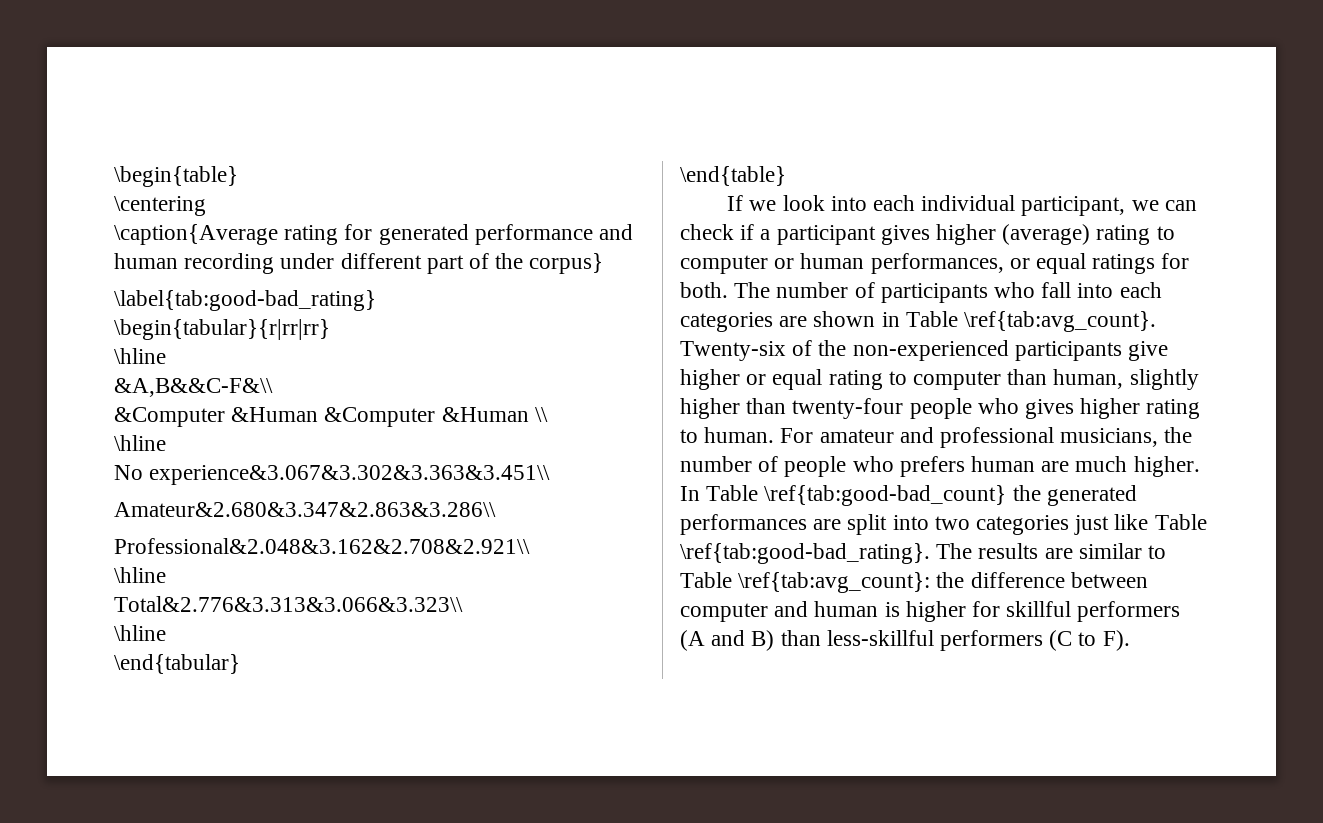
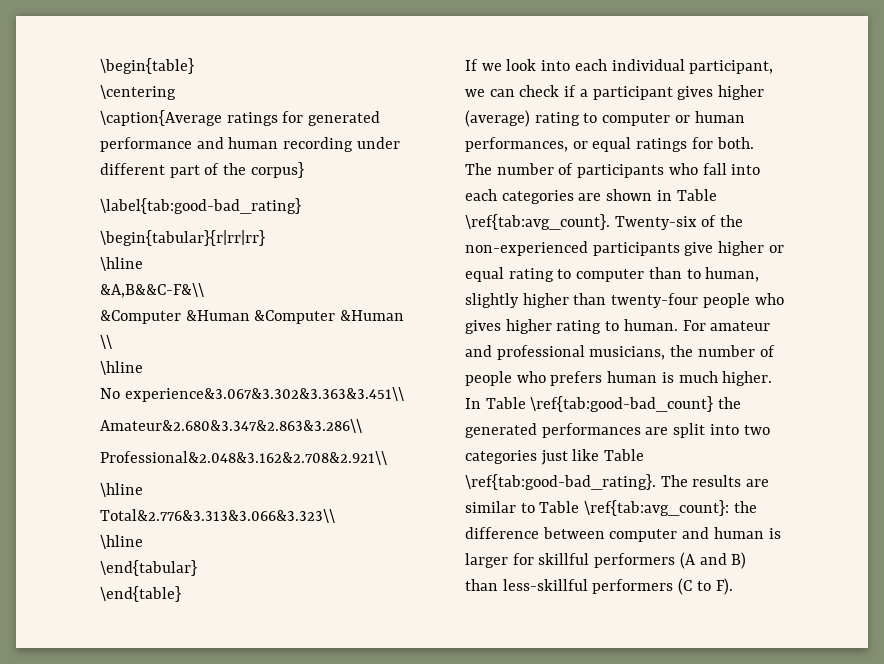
[284,225,339,245] rating -> [226,112,278,126] ratings
(1048, 377) none -> [686,269,701,279] to
[1041,461,1070,472] are -> [661,372,674,383] is
[905,601,966,622] higher -> [465,553,508,568] larger

